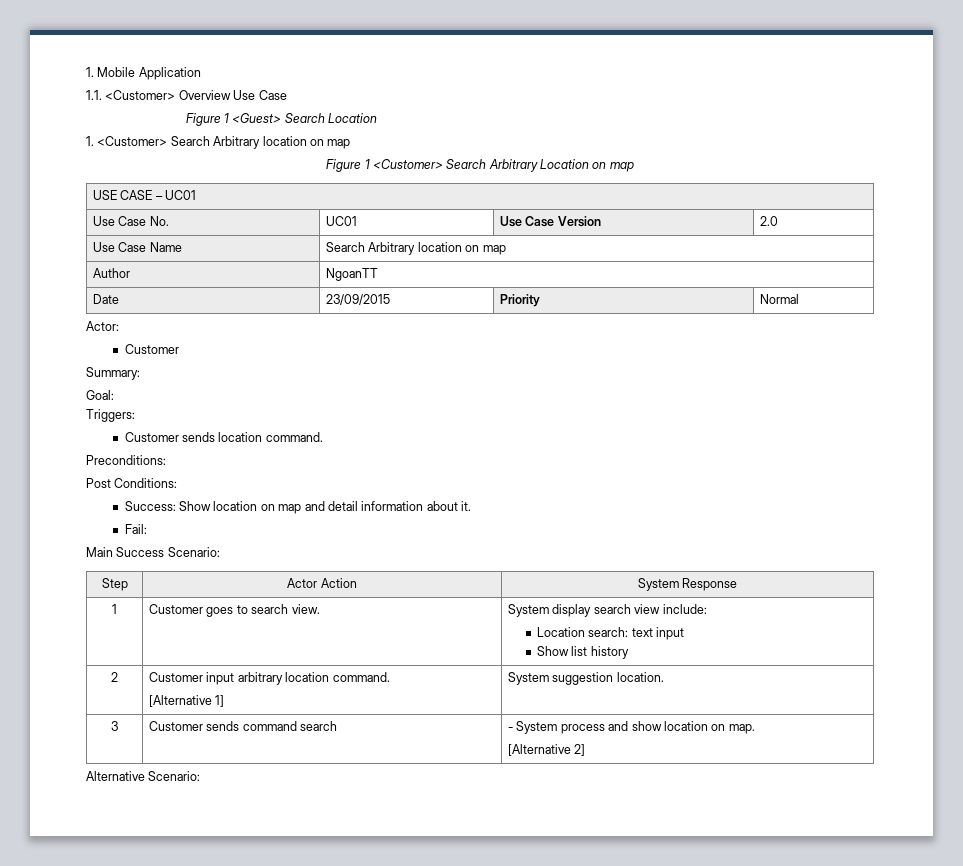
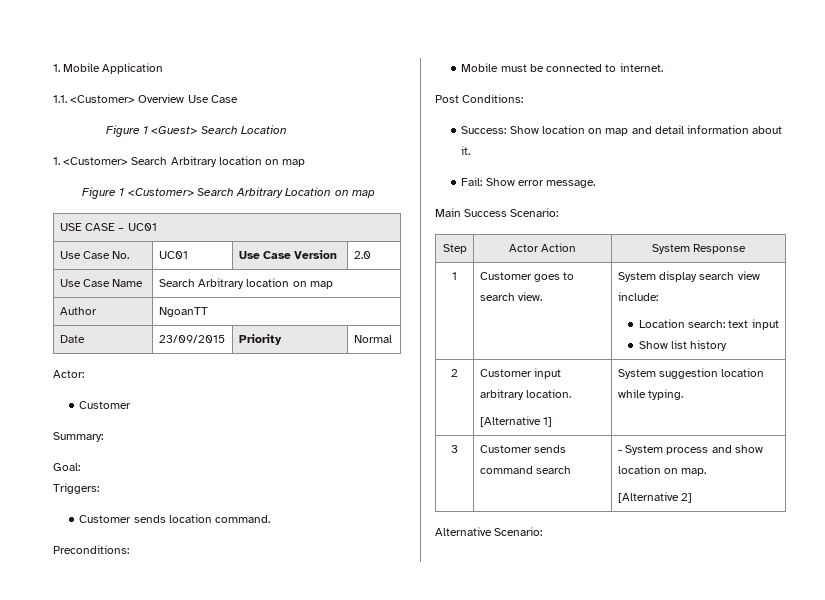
(166, 460) none -> [461,63,663,72] // Mobile must be connected to internet.
(147, 529) none -> [485,178,596,188] Show error message.
[285,672,390,682] location command. -> [526,389,572,398] location.
[616,672,664,682] location. -> [721,368,765,377] [617,389,684,400] location while typing.

